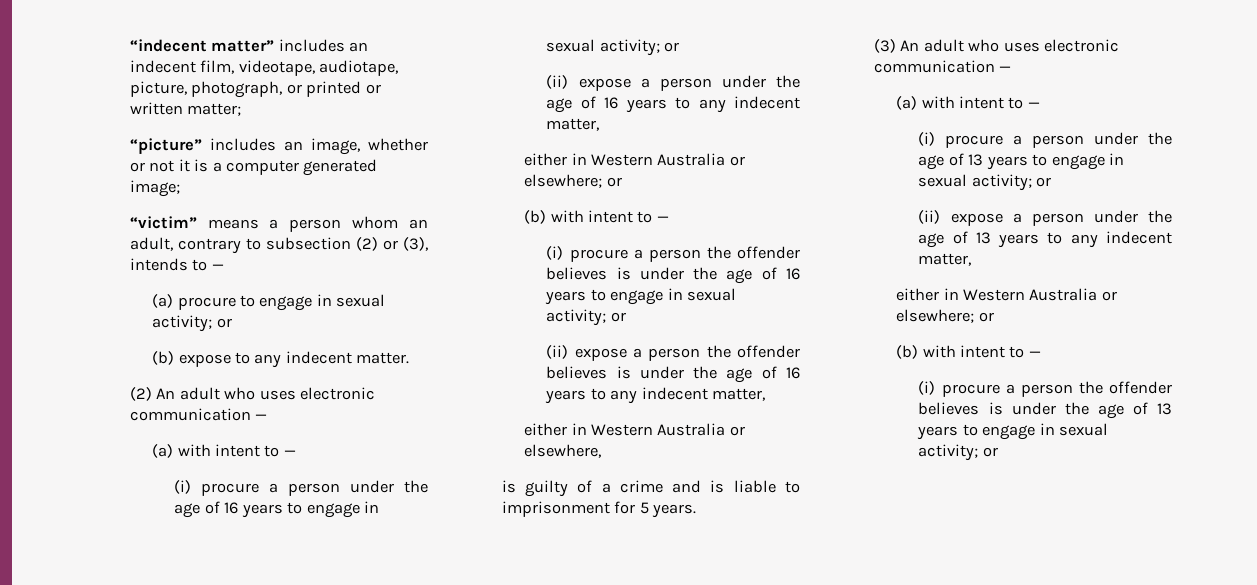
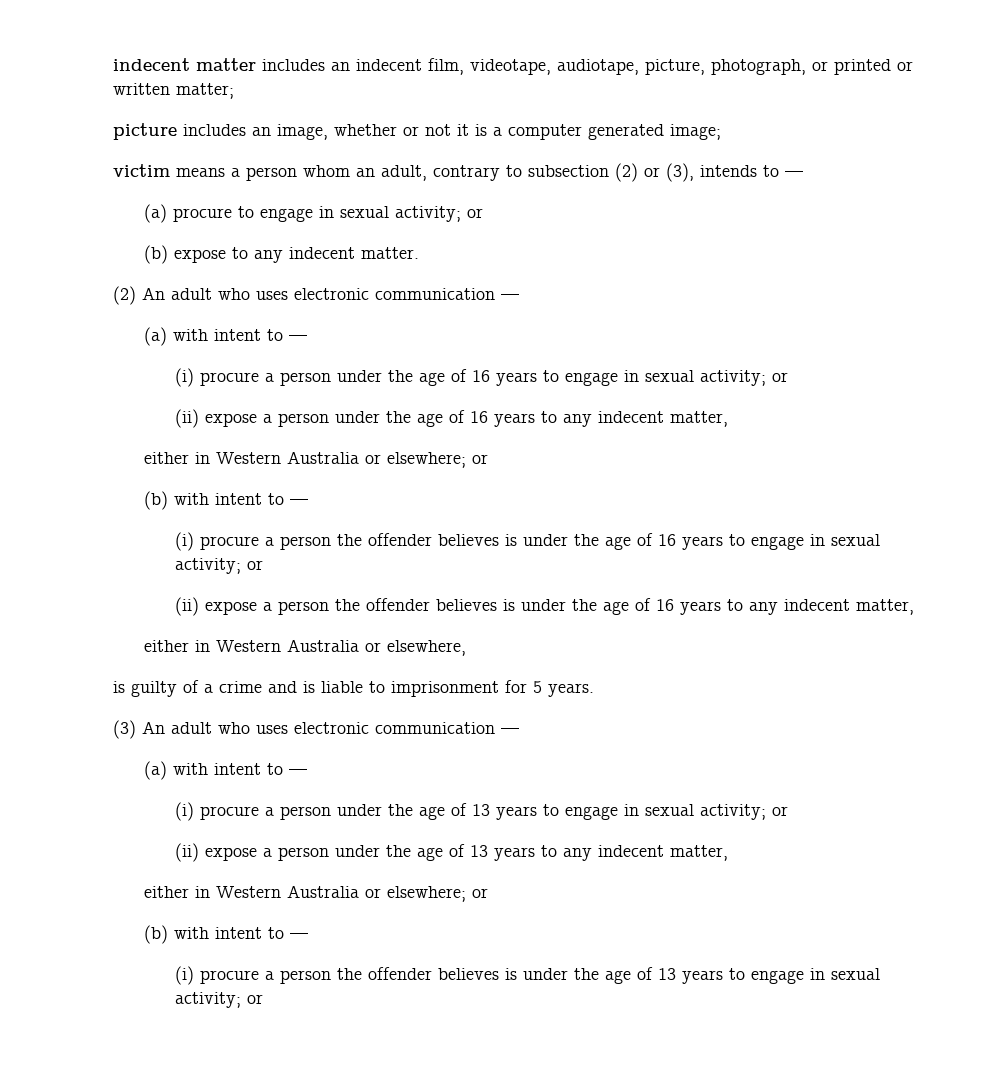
[129,39,275,52] “indecent matter” -> [113,58,257,71] indecent matter
[129,138,202,154] “picture” -> [113,123,178,140] picture
[129,216,197,229] “victim” -> [113,164,171,177] victim

